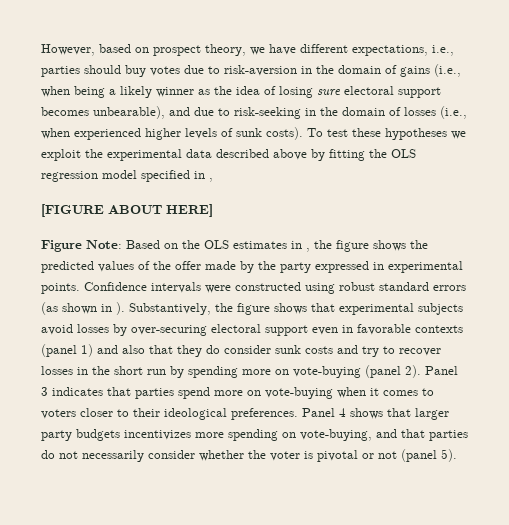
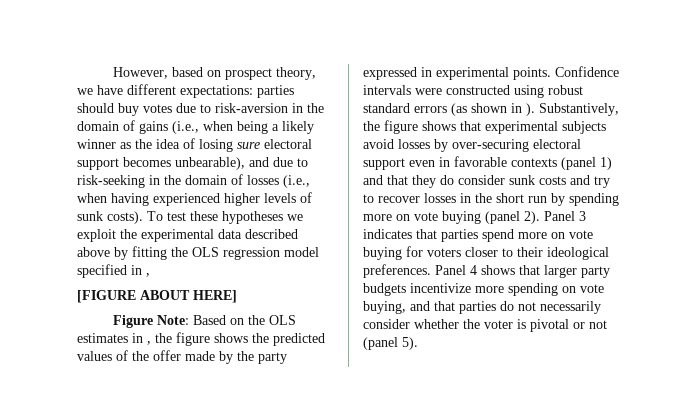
[352,45,454,56] expectations, i.e., -> [180,85,253,98] expectations:
(70, 133) none -> [111,193,149,206] having
[122,345,145,354] also -> (383, 180) none
[293,366,361,378] vote-buying -> [414,211,481,224] vote buying
[265,387,434,399] vote-buying when it comes to -> [569,230,593,239] [363,246,423,260] vote buying for
[124,430,191,440] incentivizes -> [410,283,471,293] incentivize
[300,429,372,441] vote-buying, -> [580,284,604,293] [363,301,406,314] vote buying,

